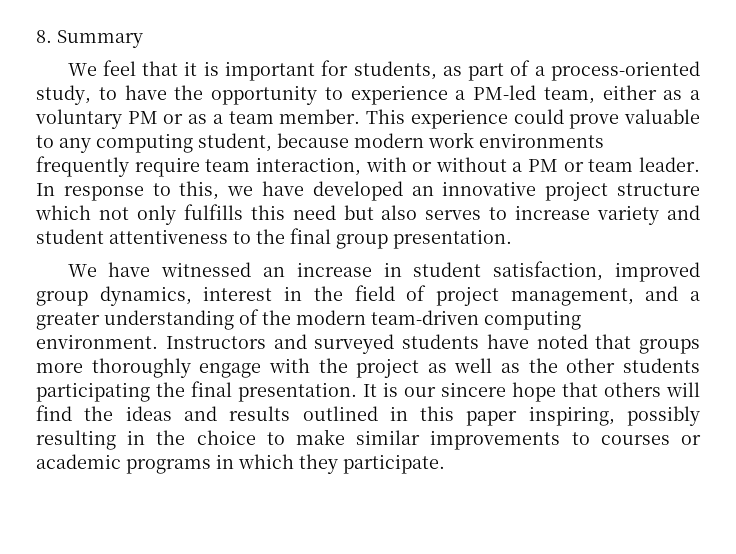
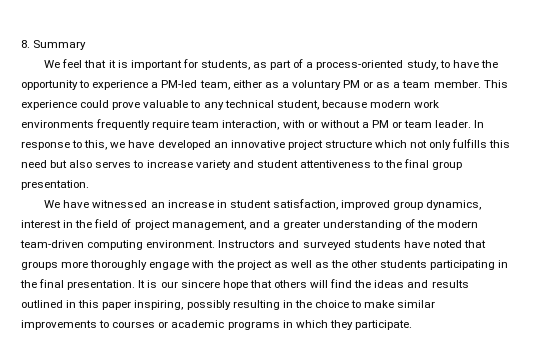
[96,133,193,153] computing -> [224,100,274,108] technical
(150, 392) none -> [498,260,509,268] in

